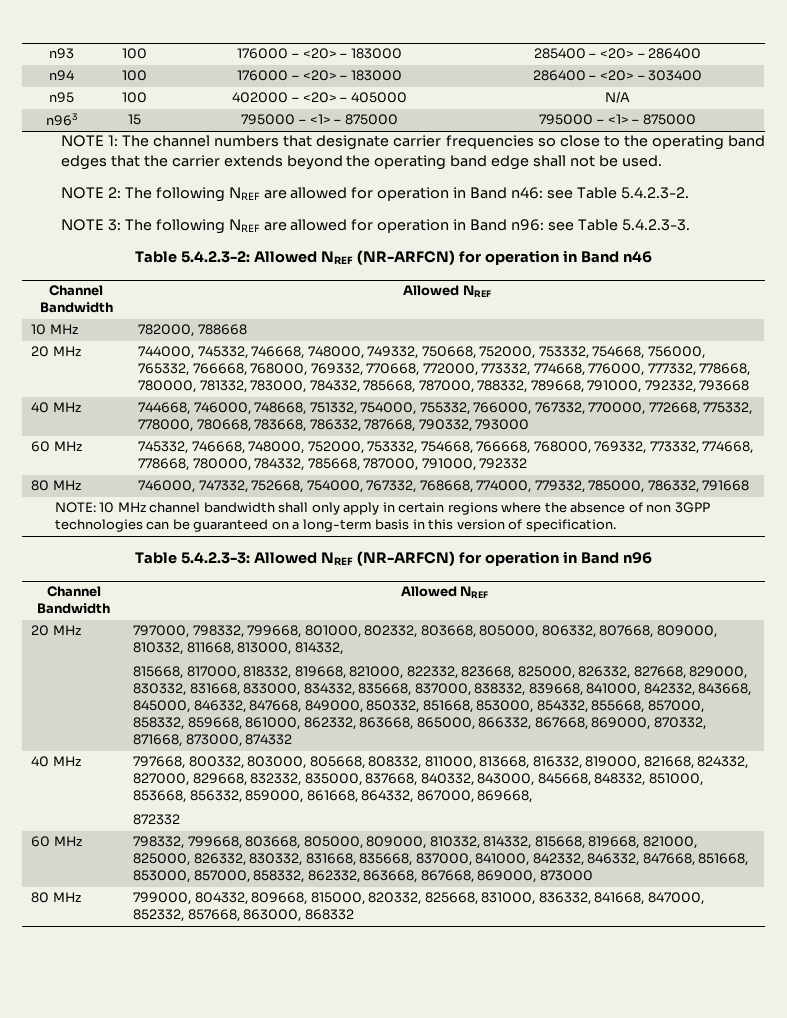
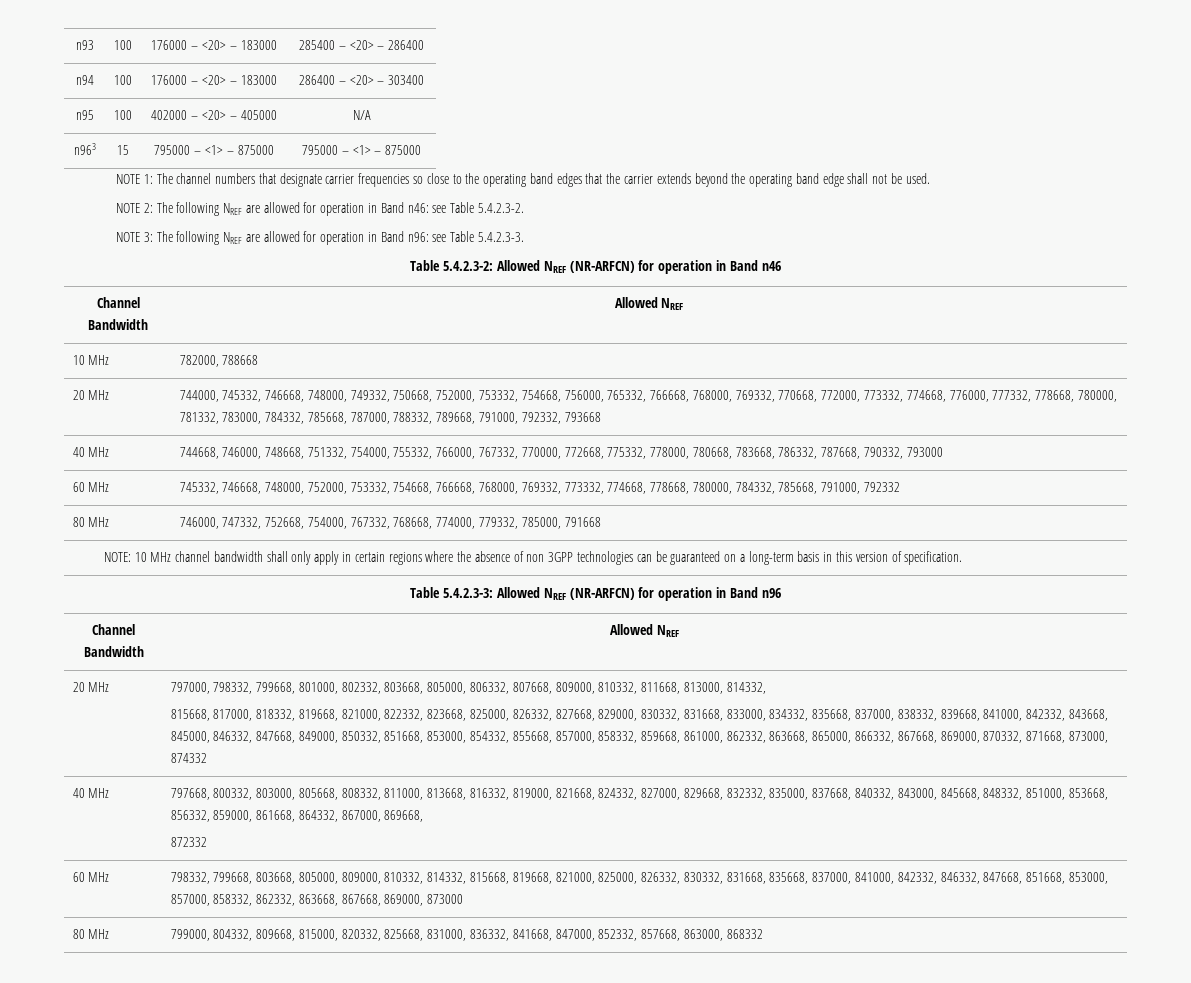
[363,458,419,471] 787000, -> (818, 488) none
[647,480,699,493] 786332, -> (561, 523) none

